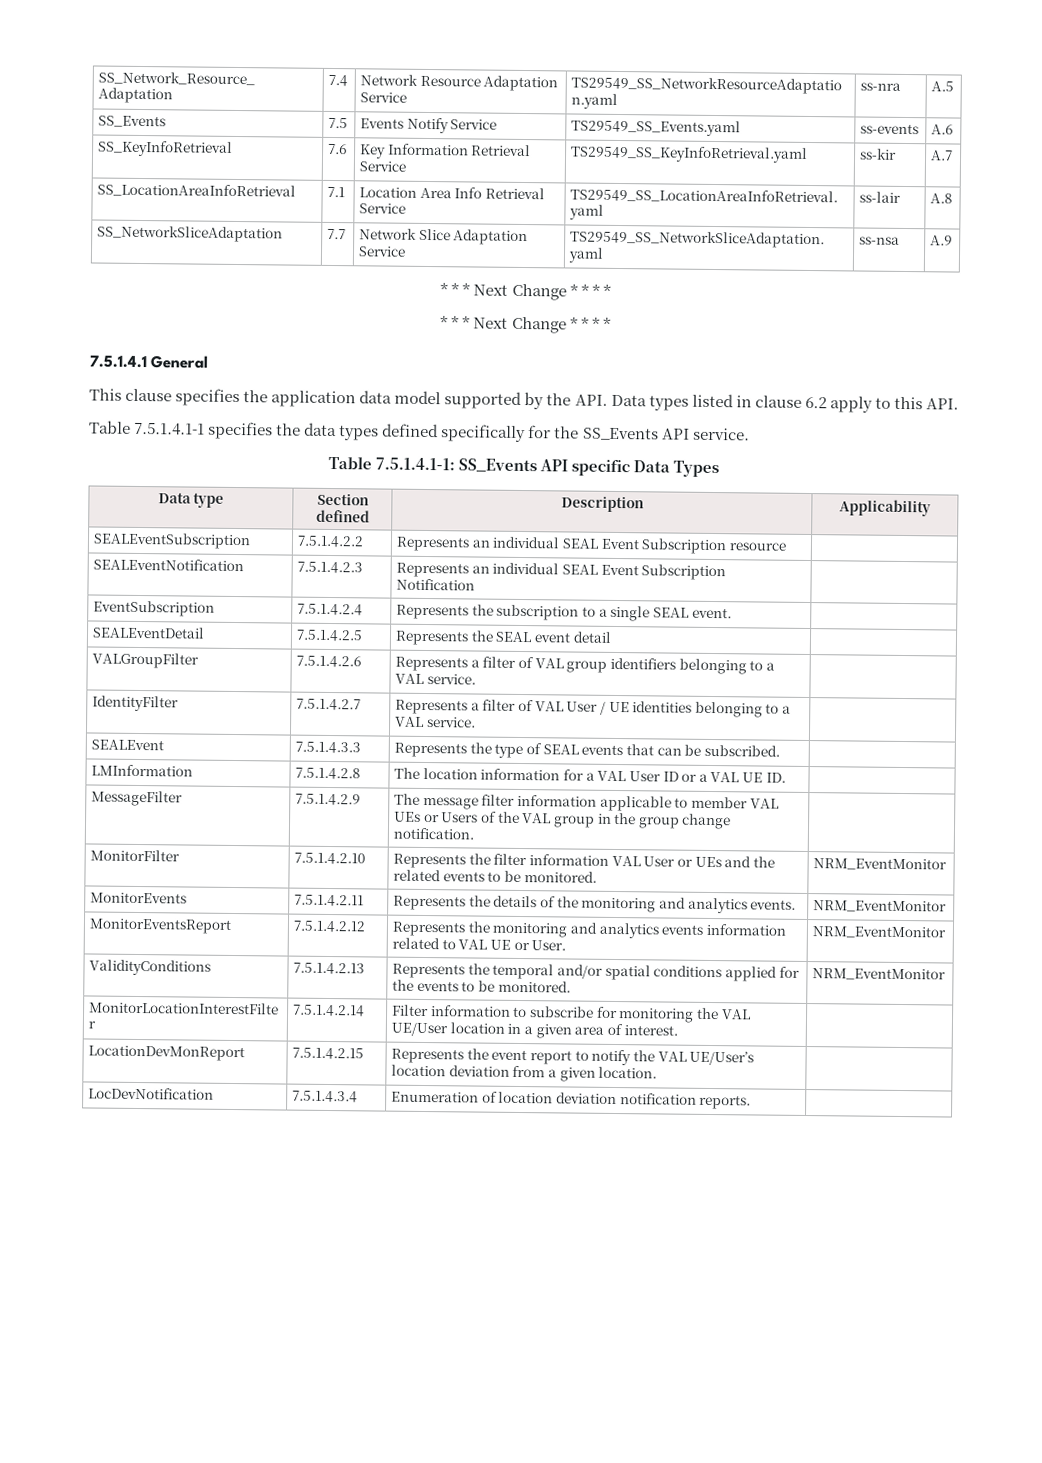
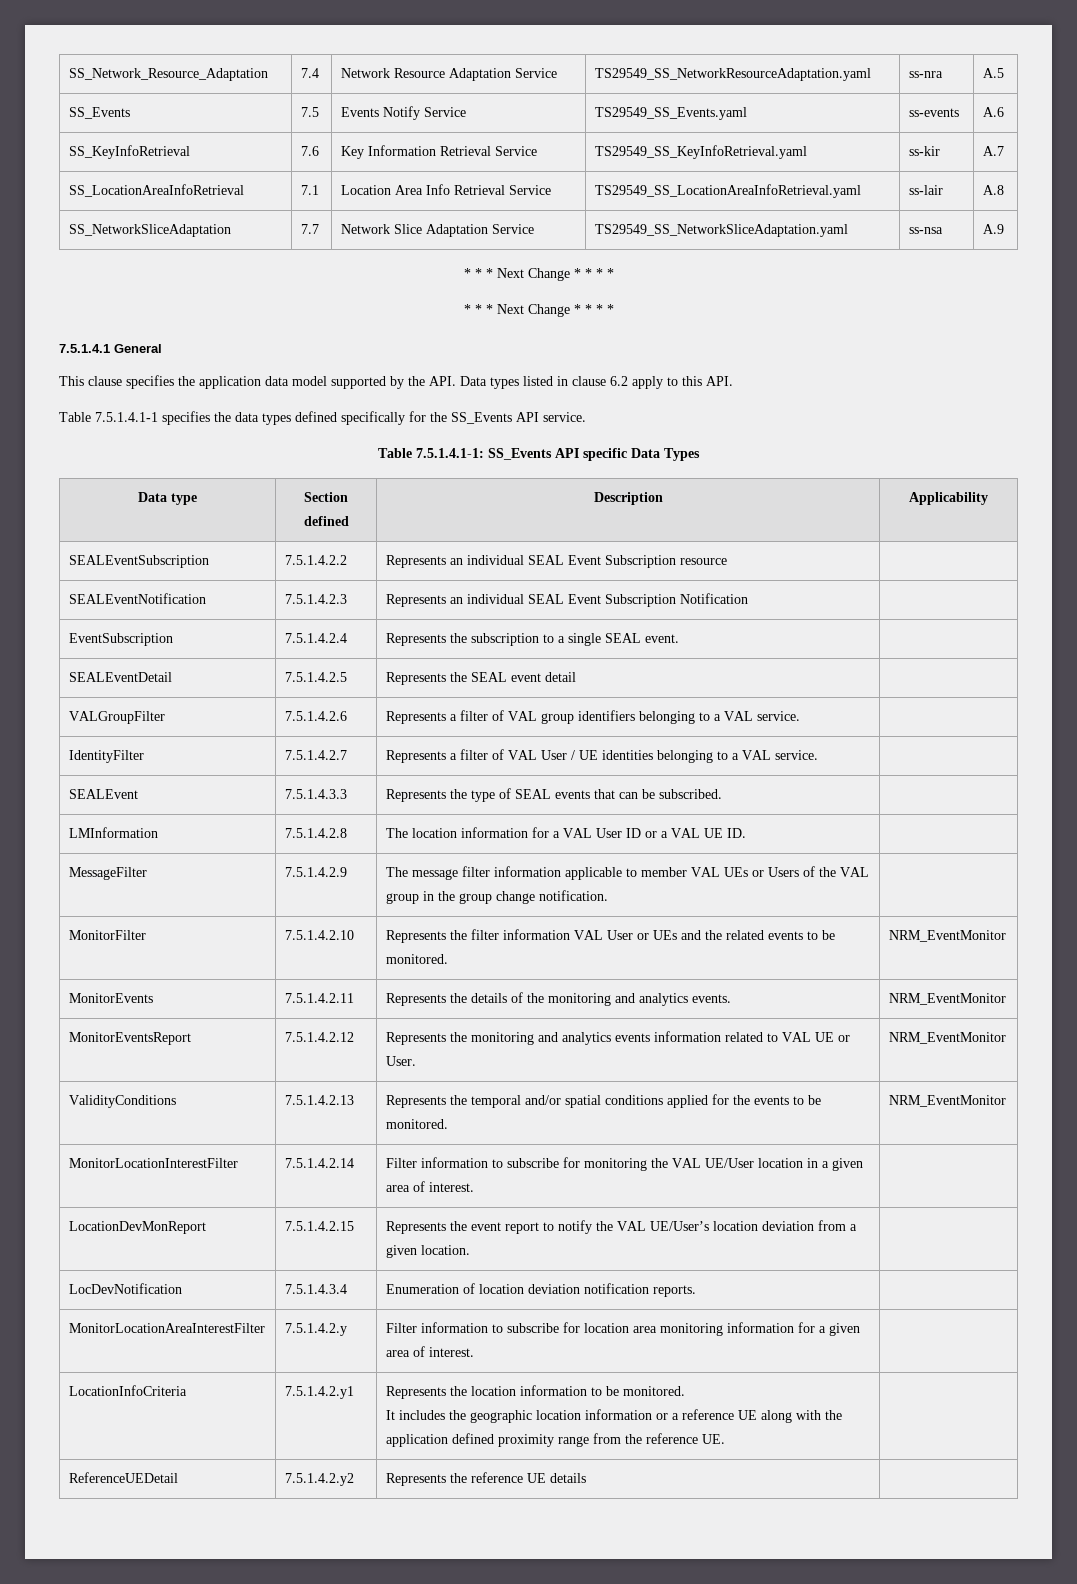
(752, 1102) none -> [68,1323,265,1333] [284,1323,347,1336] [385,1322,860,1336] [385,1346,474,1357] [68,1385,187,1396] [284,1386,354,1399] [385,1385,685,1399] [385,1409,842,1423] [385,1433,725,1447] [68,1472,178,1483] [284,1473,354,1486] [385,1472,586,1486] // MonitorLocationAreaInterestFilter | 7.5.1.4.2.y | Filter information to subscribe for location area monitoring information for a given area of interest. | // LocationInfoCriteria | 7.5.1.4.2.y1 | Represents the location information to be monitored. // It includes the geographic location information or a reference UE along with the application defined proximity range from the reference UE. | // ReferenceUEDetail | 7.5.1.4.2.y2 | Represents the reference UE details |

